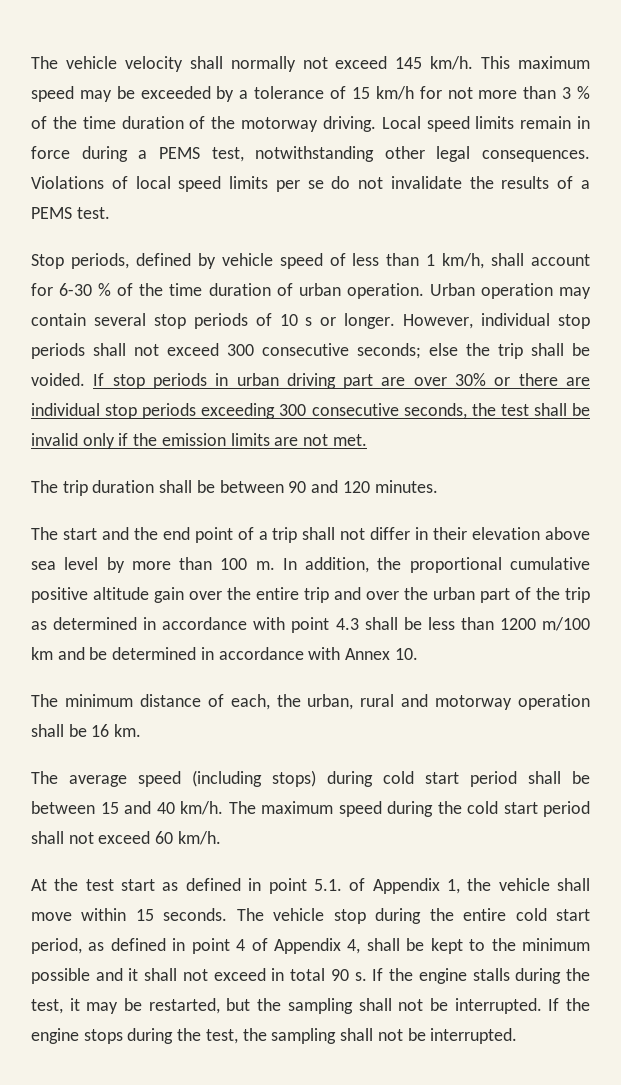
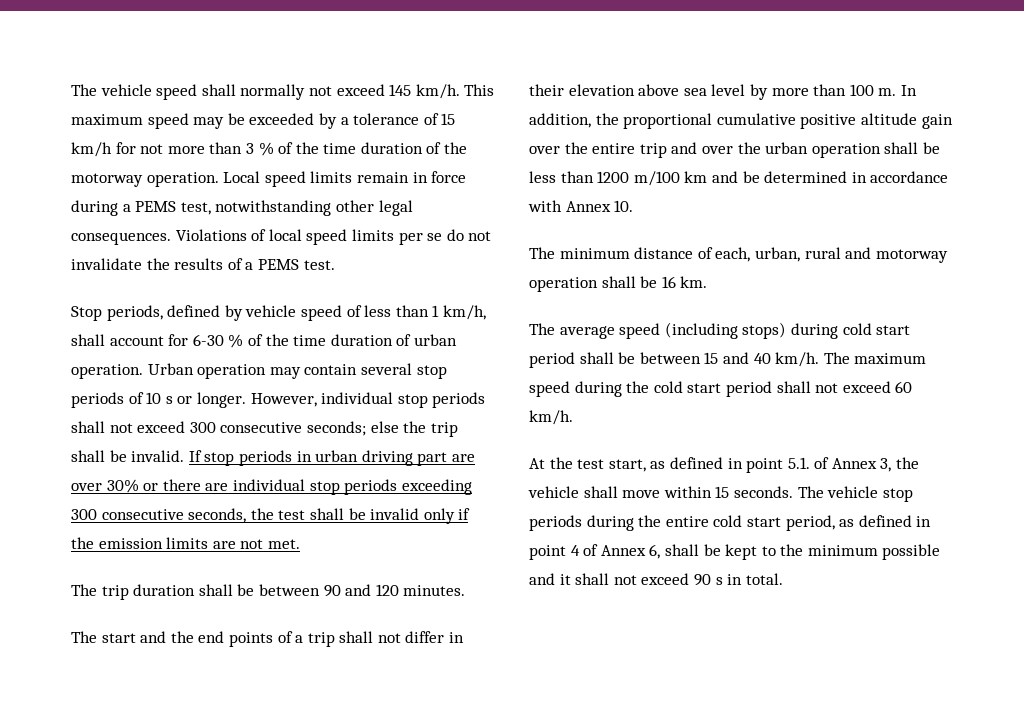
[31,56,183,72] The vehicle velocity -> [71,84,198,100] The vehicle speed
[322,116,376,132] driving. -> [146,172,219,187] operation.
[31,373,85,386] voided. -> [131,450,185,462] invalid.
[194,527,233,543] point -> [228,632,273,647] points
[480,587,590,603] [31,617,359,633] part of the trip as determined in accordance with point 4.3 -> [811,143,881,158] operation
[276,694,301,707] the -> (751, 254) none
[121,879,156,891] start -> [608,459,646,472] start,
[372,878,460,894] Appendix 1, -> [831,458,892,472] Annex 3,
(366, 916) none -> [529,515,582,531] periods
[274,938,361,954] Appendix 4, -> [600,544,661,559] Annex 6,
[271,968,591,984] [31,998,590,1014] [31,1028,518,1044] in total 90 s. If the engine stalls during the test, it may be restarted, but the sampling shall not be interrupted. If the engine stops during the test, the sampling shall not be interrupted. -> [693,573,783,586] 90 s in total.

